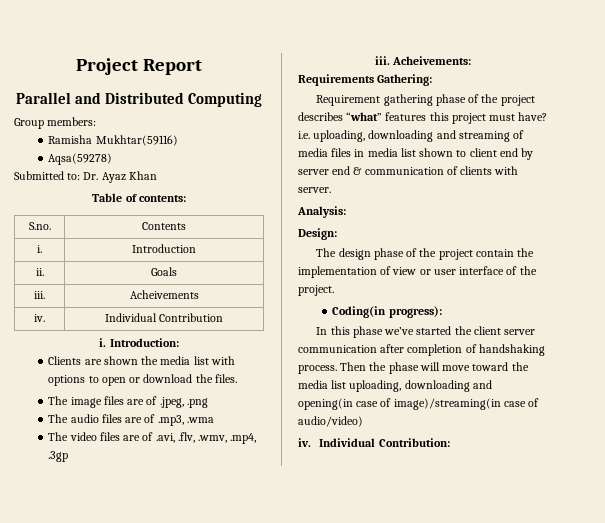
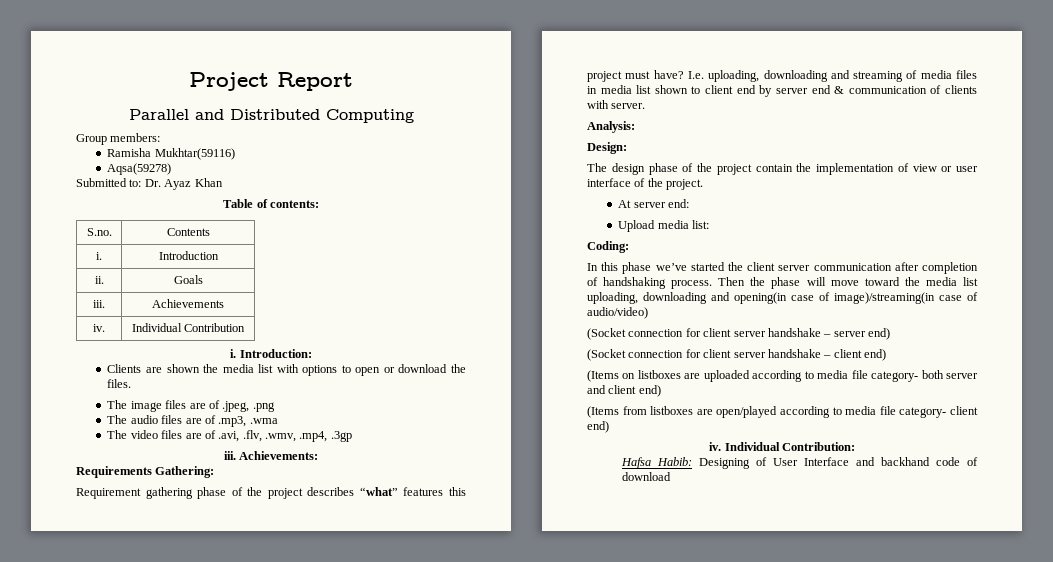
[129,290,199,299] Acheivements -> [152,299,224,308] Achievements
[392,56,472,65] Acheivements: -> [239,451,319,460] Achievements:
[298,131,310,139] i.e. -> [687,71,704,79] I.e.
[332,306,442,318] Coding(in progress): -> [618,199,690,208] [618,220,710,232] [587,241,629,253] At server end: // Upload media list: // Coding:
[298,438,450,447] iv. Individual Contribution: -> [587,328,890,340] [587,349,886,361] [587,370,978,382] [587,385,661,397] [587,406,978,418] [587,421,609,433] [709,442,855,451] [621,457,979,469] [622,472,672,481] (Socket connection for client server handshake – server end) // (Socket connection for client server handshake – client end) // (Items on listboxes are uploaded according to media file category- both server and client end) // (Items from listboxes are open/played according to media file category- client end) // iv. Individual Contribution: // Hafsa Habib: Designing of User Interface and backhand code of download

